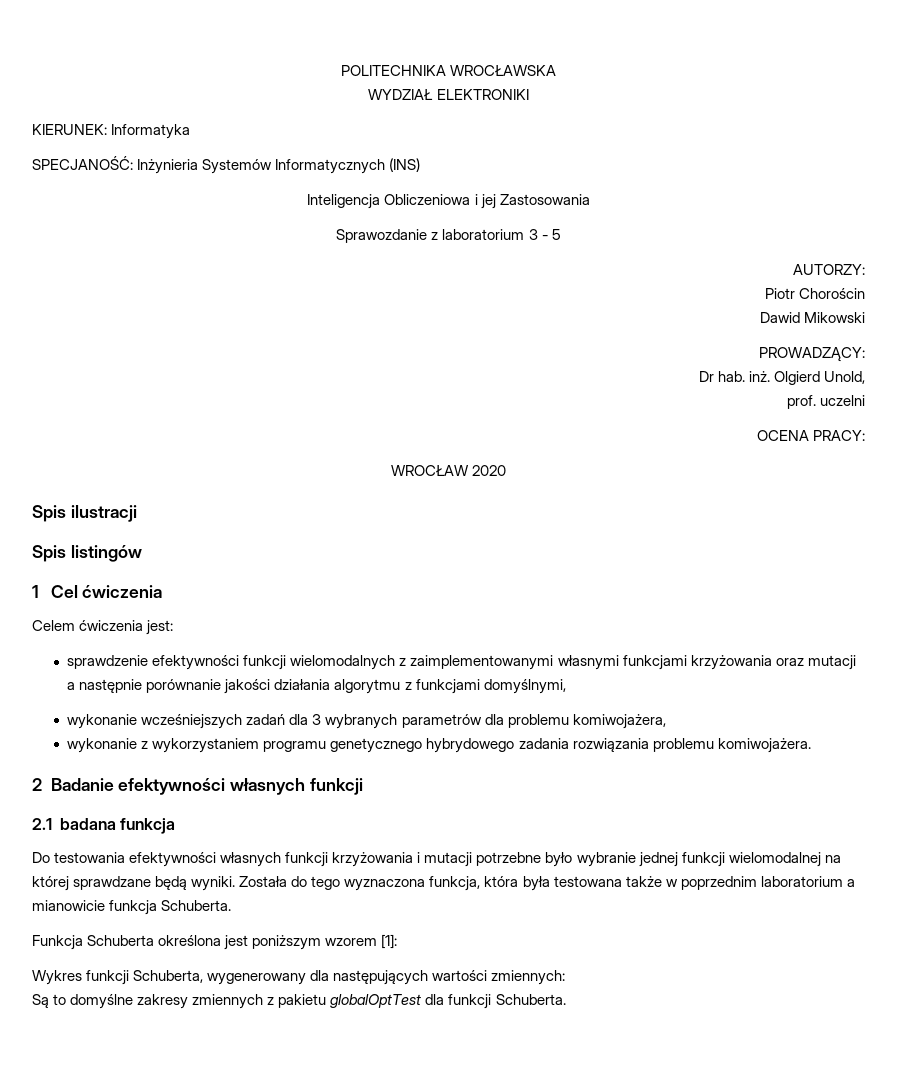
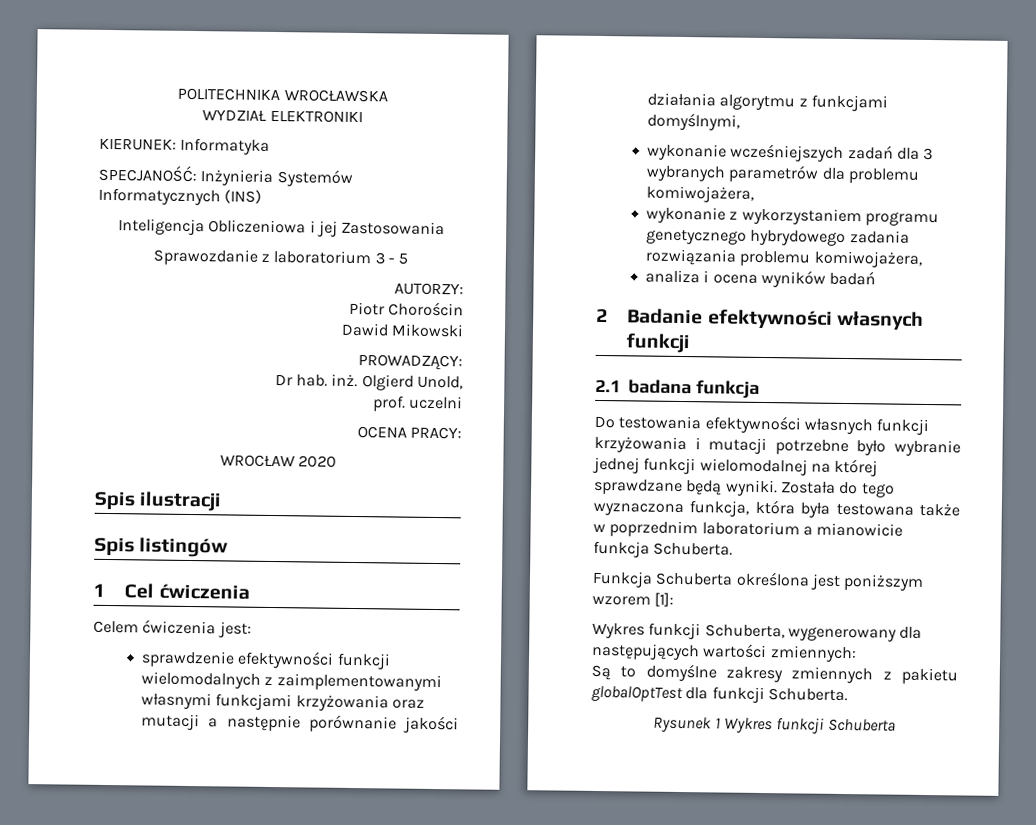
[717,738,811,753] komiwojażera. -> [813,250,922,268] [645,269,877,288] komiwojażera, // analiza i ocena wyników badań
(566, 999) none -> [653,716,896,734] // Rysunek 1 Wykres funkcji Schuberta

